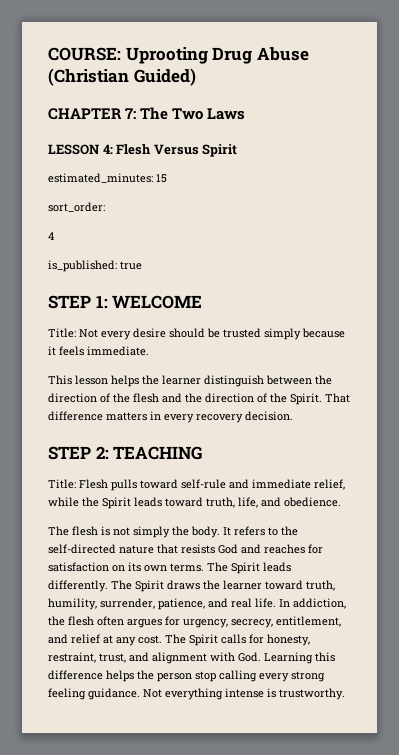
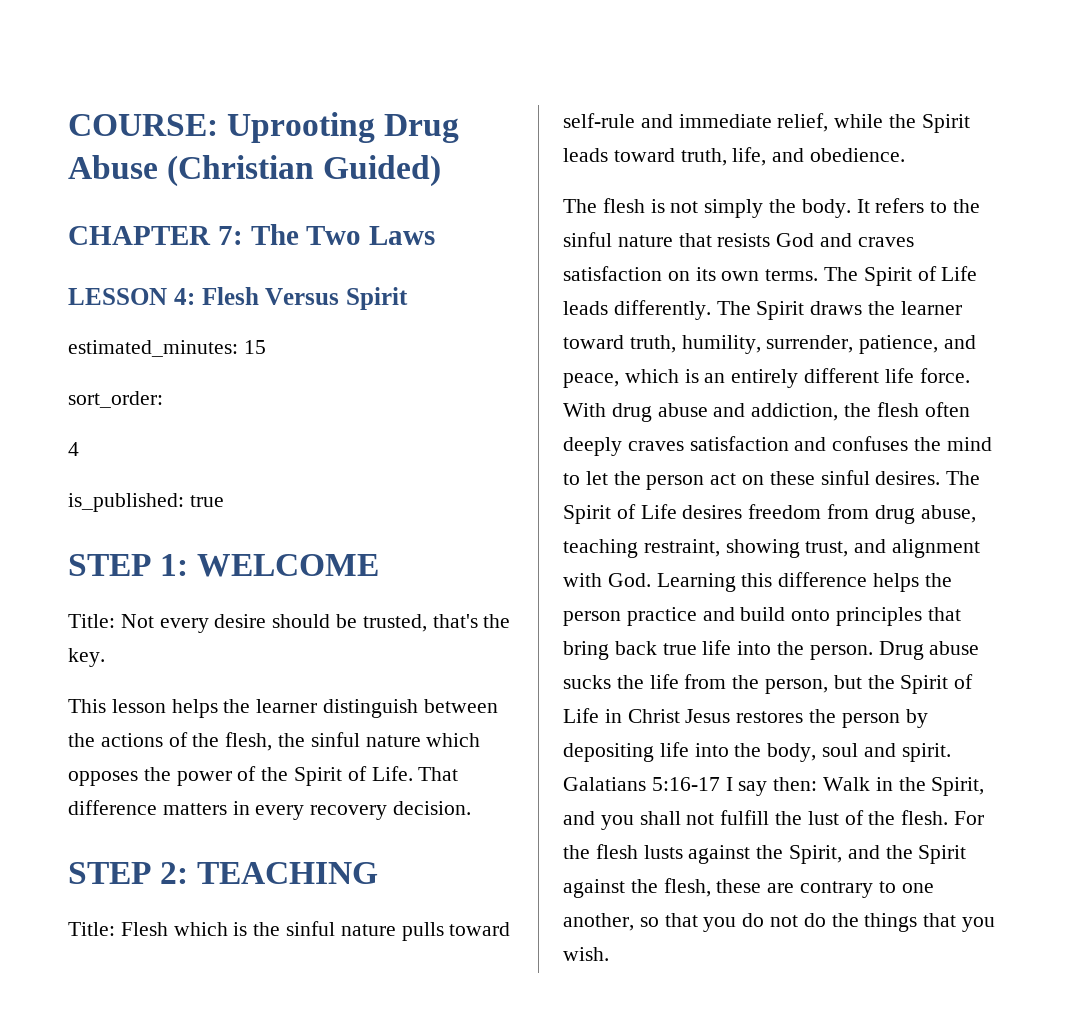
[223,328,345,340] [48,346,149,356] trusted simply because it feels immediate. -> [362,614,511,632] [68,648,105,667] trusted, that's the key.
[48,393,322,405] direction of the flesh and the direction of the Spirit. -> [100,732,481,751] [68,766,413,786] actions of the flesh, the sinful nature which opposes the power of the Spirit of Life.
(108, 484) none -> [173,921,396,936] which is the sinful nature
[48,544,116,554] self-directed -> [563,232,612,247] sinful
[264,544,323,554] reaches for -> [857,237,914,247] craves
(260, 568) none -> [917,266,978,281] of Life
[231,598,346,609] [48,616,341,628] [48,634,310,646] [48,652,96,663] real life. In addiction, the flesh often argues for urgency, secrecy, entitlement, and relief at any cost. The Spirit calls for honesty, restraint, -> [563,368,970,388] [563,402,970,422] [563,436,992,456] [563,470,981,490] [563,504,976,524] [563,539,800,558] peace, which is an entirely different life force. With drug abuse and addiction, the flesh often deeply craves satisfaction and confuses the mind to let the person act on these sinful desires. The Spirit of Life desires freedom from drug abuse, teaching restraint, showing
[195,670,325,682] [48,688,345,700] stop calling every strong feeling guidance. Not everything intense is trustworthy. -> [626,607,961,626] [563,640,980,660] [563,674,974,694] [563,708,928,728] [563,742,951,762] [563,777,985,796] [563,810,985,830] [563,844,967,864] [563,878,934,898] [563,913,996,932] [563,947,609,961] practice and build onto principles that bring back true life into the person. Drug abuse sucks the life from the person, but the Spirit of Life in Christ Jesus restores the person by depositing life into the body, soul and spirit. Galatians 5:16-17 I say then: Walk in the Spirit, and you shall not fulfill the lust of the flesh. For the flesh lusts against the Spirit, and the Spirit against the flesh, these are contrary to one another, so that you do not do the things that you wish.

